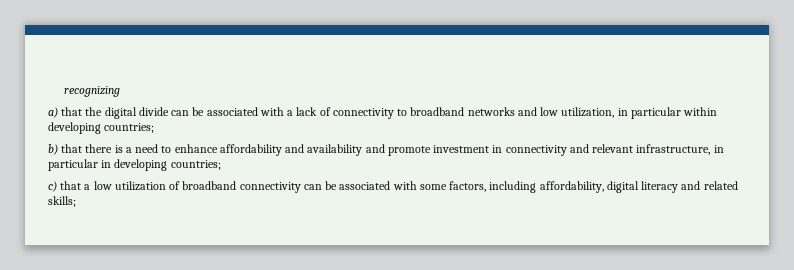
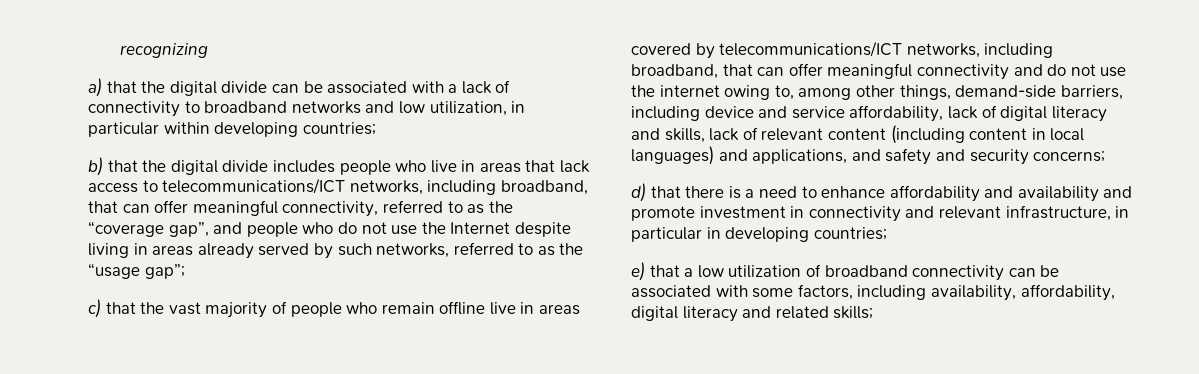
(83, 148) none -> [142,160,591,175] [88,178,588,195] [88,200,513,217] [88,221,571,237] [88,242,584,259] [88,263,185,279] [88,299,581,318] [631,41,1054,59] [631,63,1127,80] [631,85,1123,100] [631,105,1107,122] [631,125,1085,144] [631,146,1106,165] [631,183,681,202] the digital divide includes people who live in areas that lack access to telecommunications/ICT networks, including broadband, that can offer meaningful connectivity, referred to as the “coverage gap”, and people who do not use the Internet despite living in areas already served by such networks, referred to as the “usage gap”; // c) that the vast majority of people who remain offline live in areas covered by telecommunications/ICT networks, including broadband, that can offer meaningful connectivity and do not use the internet owing to, among other things, demand-side barriers, including device and service affordability, lack of digital literacy and skills, lack of relevant content (including content in local languages) and applications, and safety and security concerns; // d) that
[48,181,57,192] c) -> [631,262,645,281] e)
(537, 187) none -> [930,285,1016,301] availability,

